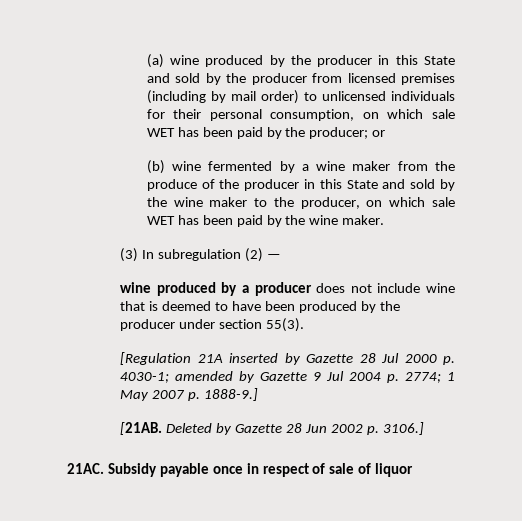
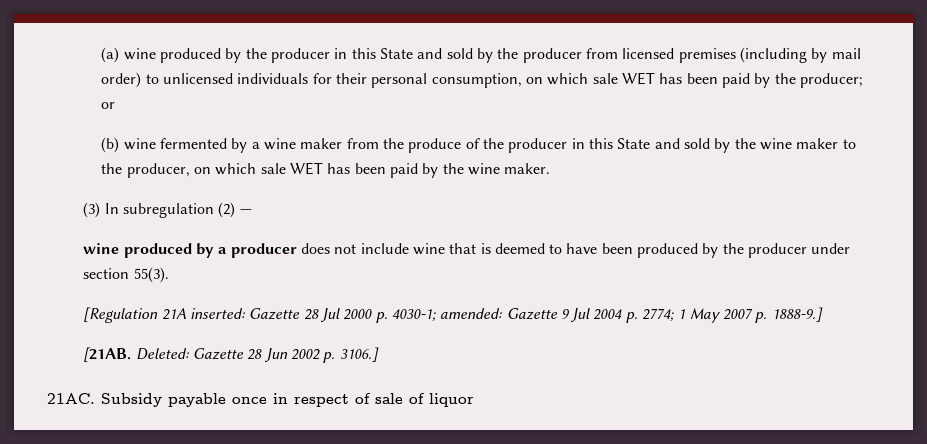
[229,353,301,365] inserted by -> [189,308,245,319] inserted:
[175,371,256,383] amended by -> [440,308,503,319] amended:
[166,423,233,435] Deleted by -> [135,348,189,360] Deleted:

